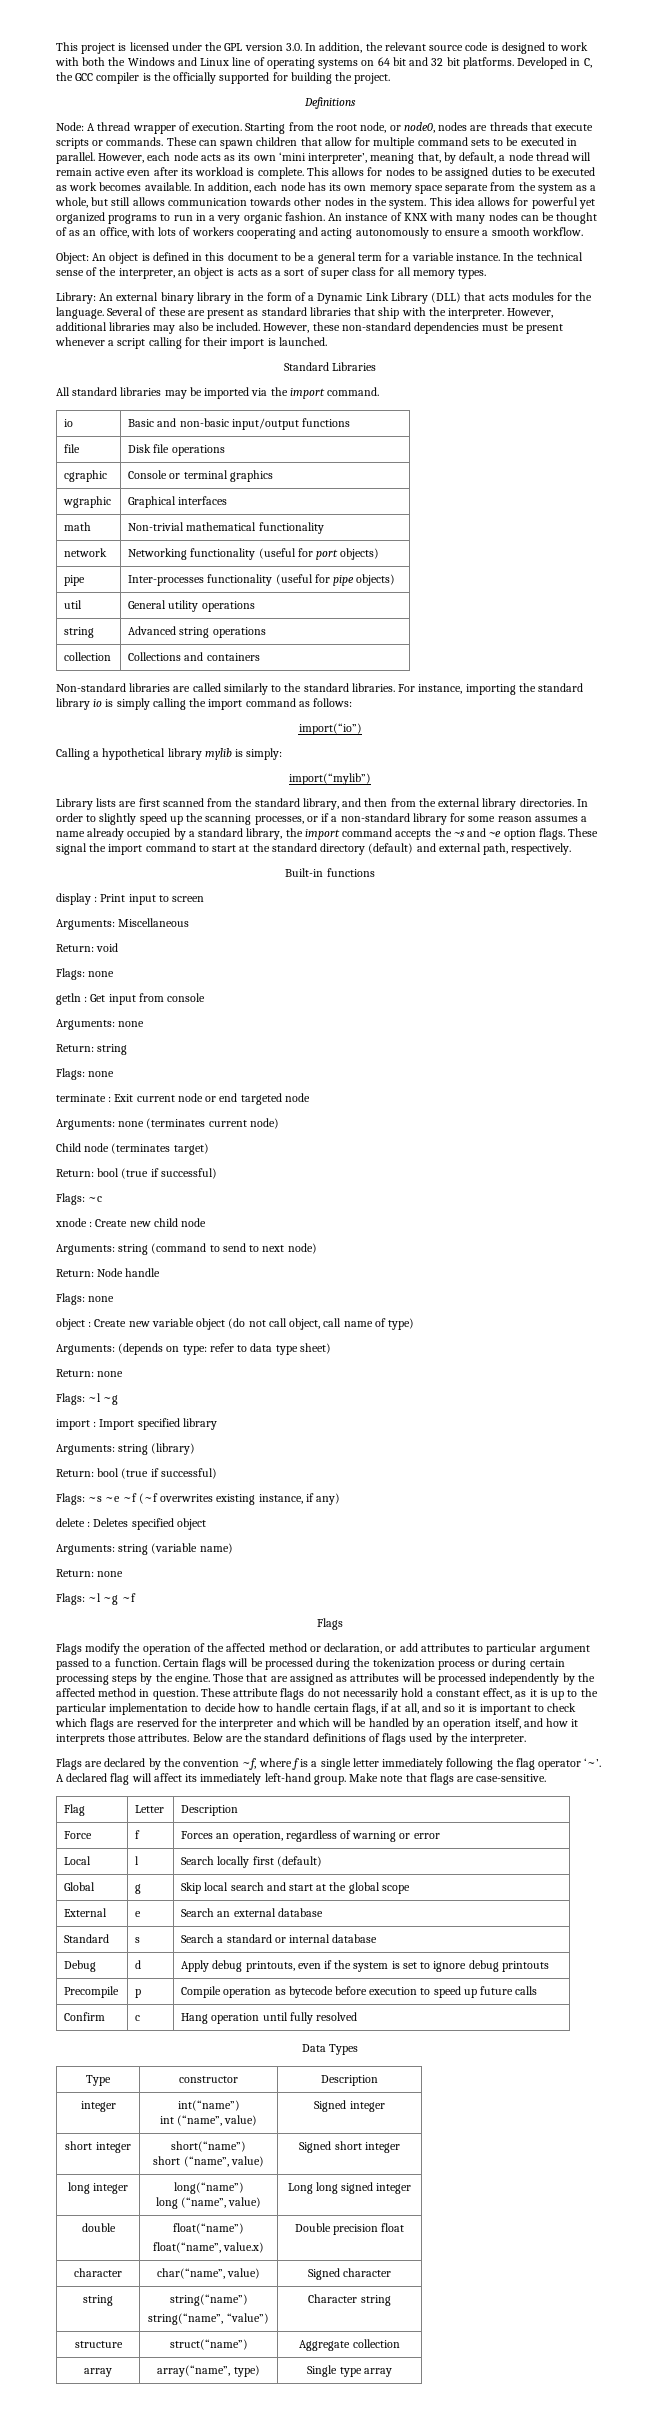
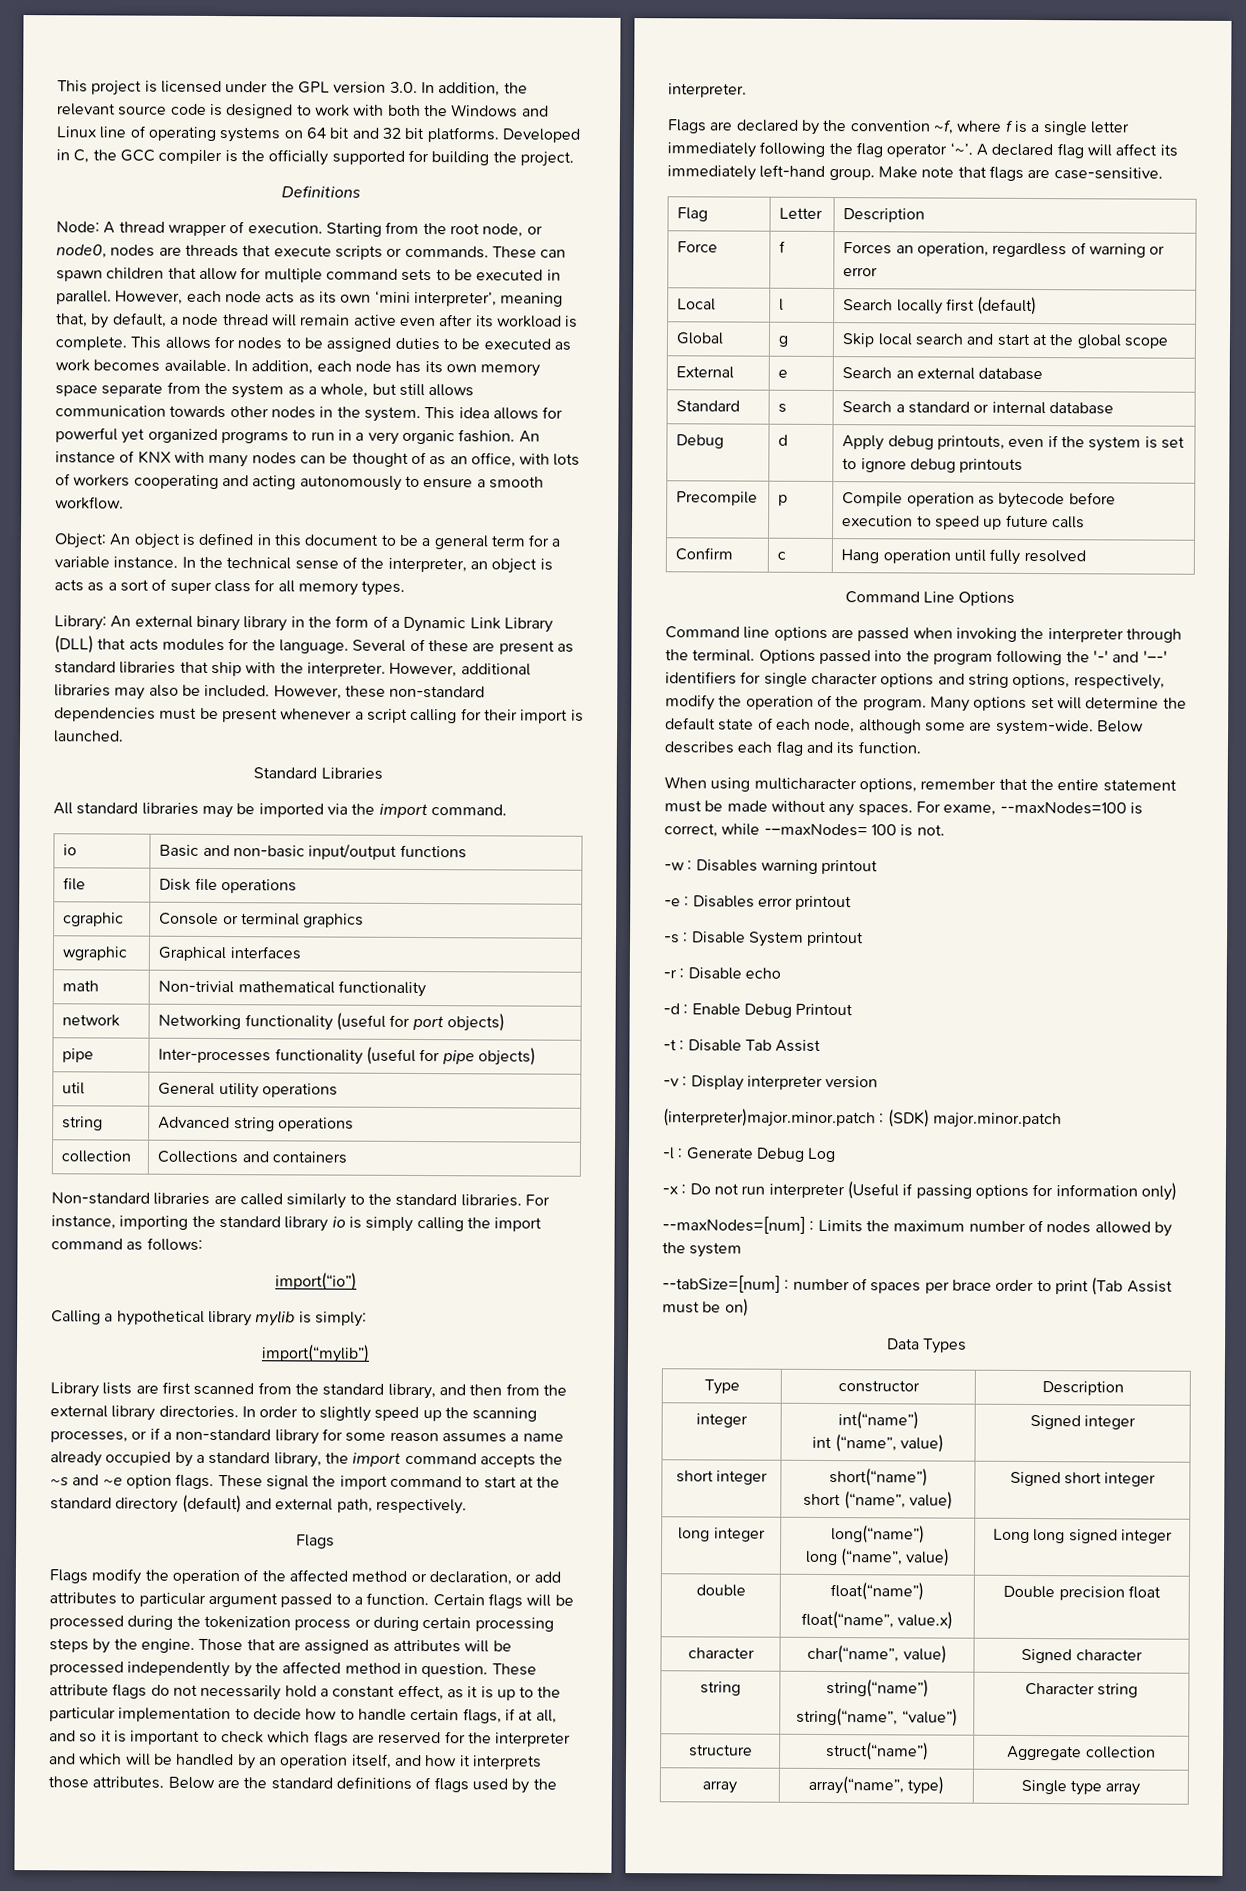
[285,868,375,877] [56,893,205,905] [56,918,190,930] [56,943,119,952] [56,968,115,980] [56,993,206,1005] [56,1019,145,1030] [56,1044,128,1055] [56,1068,115,1080] [56,1093,310,1105] [56,1118,279,1130] [56,1143,209,1155] [56,1168,217,1179] [56,1193,103,1205] [55,1218,207,1227] [56,1243,317,1255] [56,1268,161,1277] [56,1293,115,1305] [56,1318,415,1330] [56,1343,331,1355] [56,1369,124,1377] [56,1393,119,1405] [56,1418,217,1430] [56,1443,196,1455] [56,1468,217,1479] [56,1493,341,1505] [56,1518,206,1530] [56,1543,233,1555] [56,1569,124,1577] [56,1593,136,1605] // Built-in functions // display : Print input to screen // Arguments: Miscellaneous // Return: void // Flags: none // getln : Get input from console // Arguments: none // Return: string // Flags: none // terminate : Exit current node or end targeted node // Arguments: none (terminates current node) // Child node (terminates target) // Return: bool (true if successful) // Flags: ~c // xnode : Create new child node // Arguments: string (command to send to next node) // Return: Node handle // Flags: none // object : Create new variable object (do not call object, call name of type) // Arguments: (depends on type: refer to data type sheet) // Return: none // Flags: ~l ~g // import : Import specified library // Arguments: string (library) // Return: bool (true if successful) // Flags: ~s ~e ~f (~f overwrites existing instance, if any) // delete : Deletes specified object // Arguments: string (variable name) // Return: none // Flags: ~l ~g ~f -> (467, 1506) none
(357, 2016) none -> [844,591,1016,606] [665,626,1182,643] [665,649,1168,666] [665,671,1165,690] [665,694,1187,712] [665,717,1144,736] [664,740,922,756] [664,776,1177,793] [664,800,1143,817] [664,823,945,838] [664,859,879,875] [664,895,853,911] [664,931,865,947] [663,967,781,980] [663,1003,854,1018] [663,1039,822,1052] [663,1075,879,1091] [663,1108,1062,1129] [662,1147,837,1163] [662,1181,1177,1201] [662,1216,1172,1237] [662,1242,743,1258] [662,1275,1173,1296] [662,1298,749,1317] // Command Line Options // Command line options are passed when invoking the interpreter through the terminal. Options passed into the program following the '-' and '–-' identifiers for single character options and string options, respectively, modify the operation of the program. Many options set will determine the default state of each node, although some are system-wide. Below describes each flag and its function. // When using multicharacter options, remember that the entire statement must be made without any spaces. For exame, --maxNodes=100 is correct, while -–maxNodes= 100 is not. // -w : Disables warning printout // -e : Disables error printout // -s : Disable System printout // -r : Disable echo // -d : Enable Debug Printout // -t : Disable Tab Assist // -v : Display interpreter version // (interpreter)major.minor.patch : (SDK) major.minor.patch // -l : Generate Debug Log // -x : Do not run interpreter (Useful if passing options for information only) // --maxNodes=[num] : Limits the maximum number of nodes allowed by the system // --tabSize=[num] : number of spaces per brace order to print (Tab Assist must be on)

